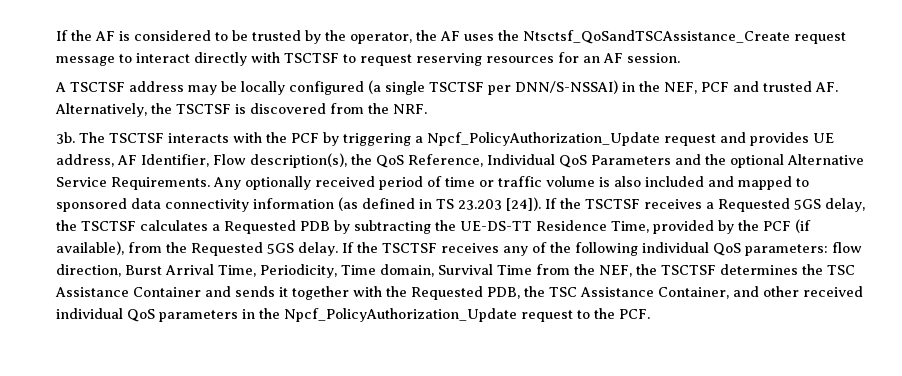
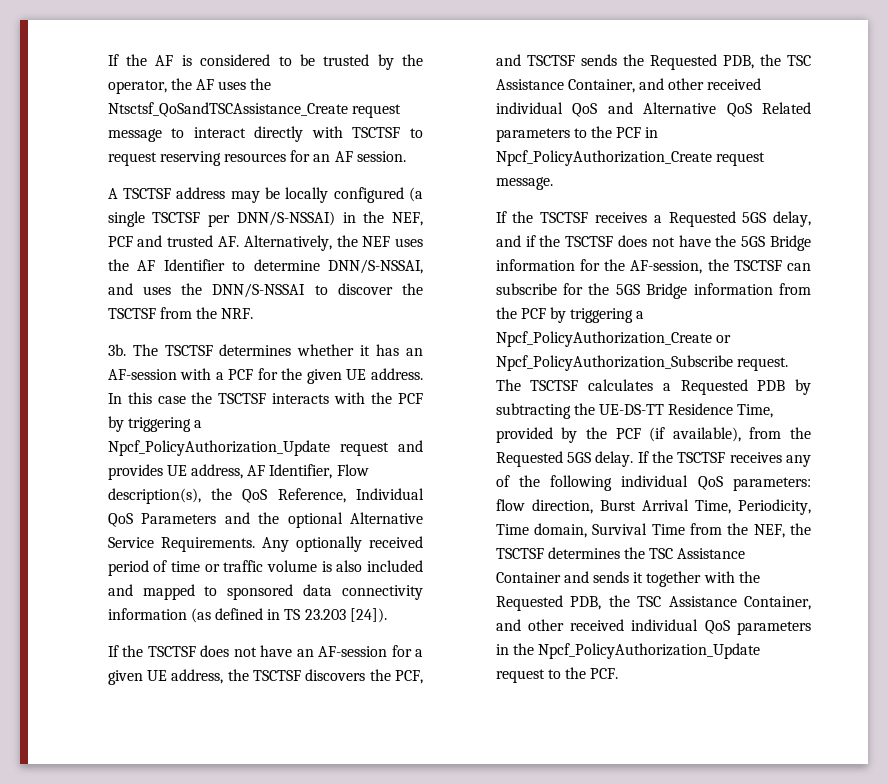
[175,103,326,114] TSCTSF is discovered -> [362,236,423,247] [107,259,423,274] [107,283,423,298] [107,308,156,319] NEF uses the AF Identifier to determine DNN/S-NSSAI, and uses the DNN/S-NSSAI to discover the TSCTSF
(164, 138) none -> [219,344,423,356] [107,368,423,384] [107,392,267,404] determines whether it has an AF-session with a PCF for the given UE address. In this case the TSCTSF
(541, 204) none -> [107,645,423,657] [107,669,423,685] [495,54,811,70] [495,78,762,93] [495,102,811,117] [495,126,659,142] [495,150,765,166] [495,177,553,190] // If the TSCTSF does not have an AF-session for a given UE address, the TSCTSF discovers the PCF, and TSCTSF sends the Requested PDB, the TSC Assistance Container, and other received individual QoS and Alternative QoS Related parameters to the PCF in Npcf_PolicyAuthorization_Create request message. //
[55,220,77,231] the -> [495,235,811,251] [495,259,811,274] [495,283,811,299] [495,307,645,323] [495,331,731,347] [495,355,788,371] [495,379,521,391] and if the TSCTSF does not have the 5GS Bridge information for the AF-session, the TSCTSF can subscribe for the 5GS Bridge information from the PCF by triggering a Npcf_PolicyAuthorization_Create or Npcf_PolicyAuthorization_Subscribe request. The

